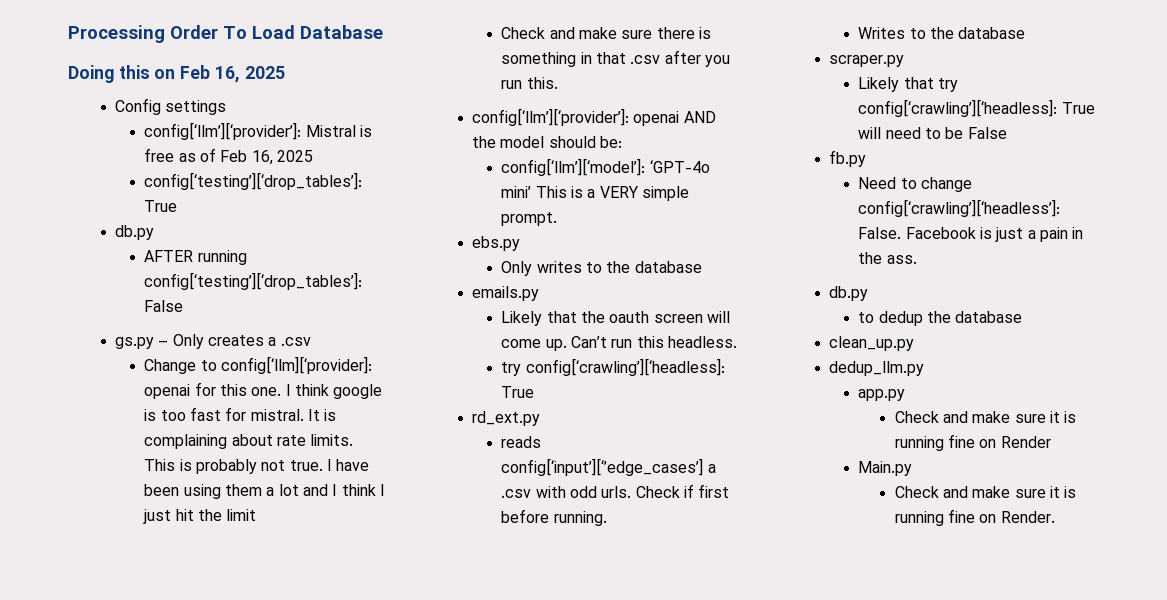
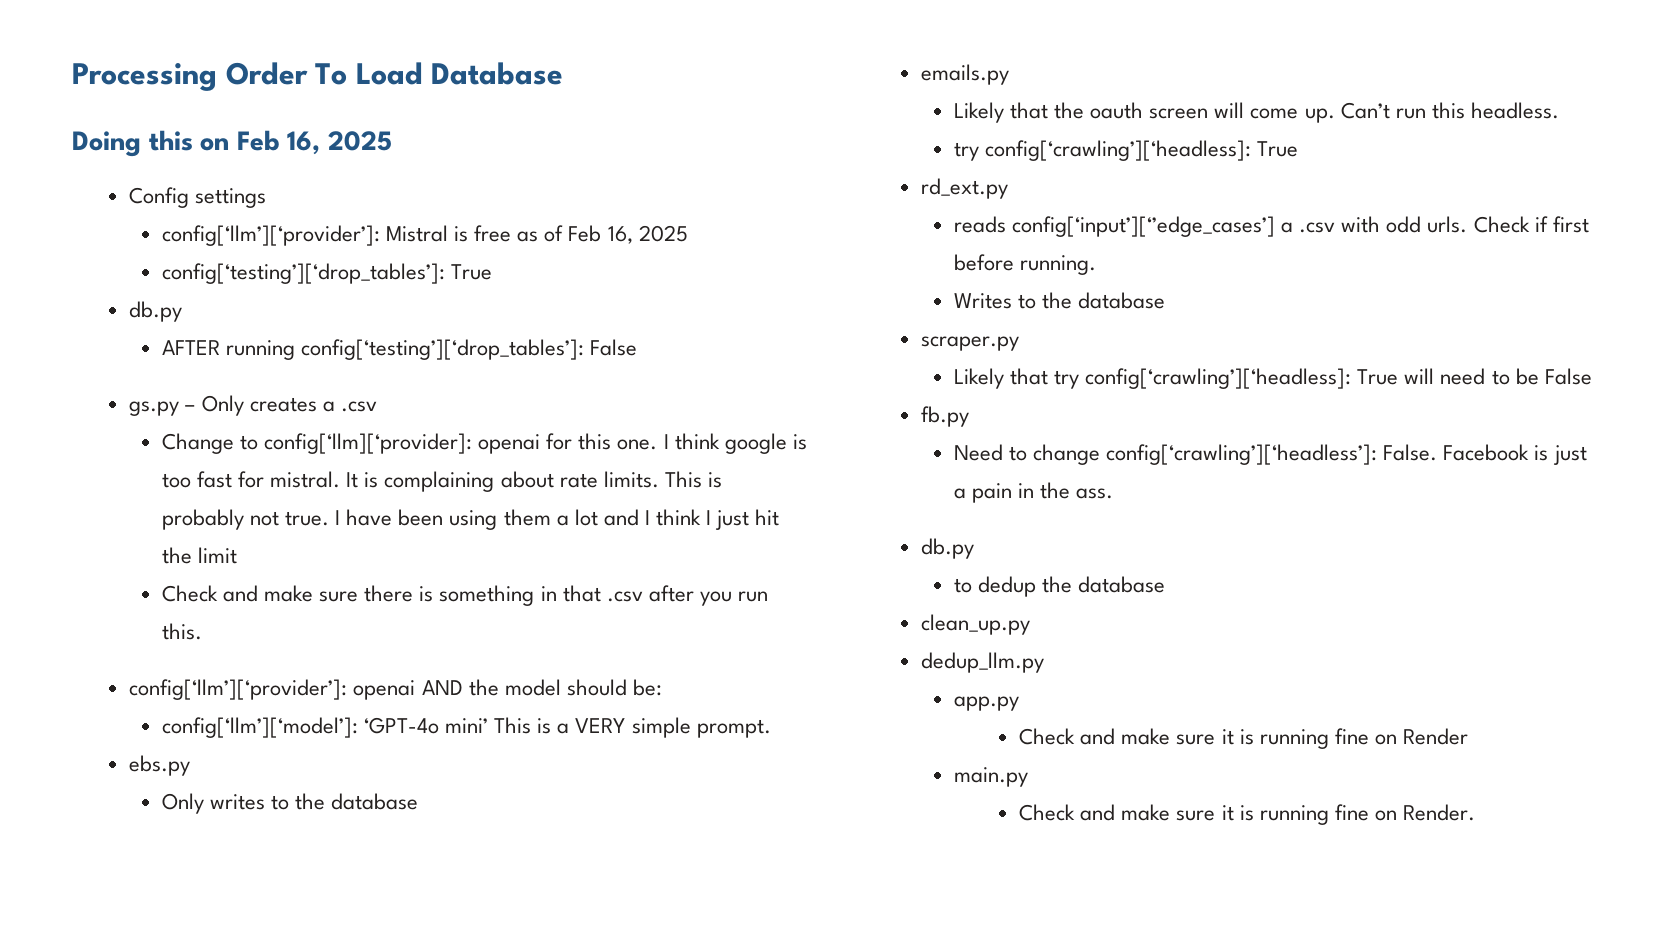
[858,461,913,476] Main.py -> [954,767,1029,787] main.py

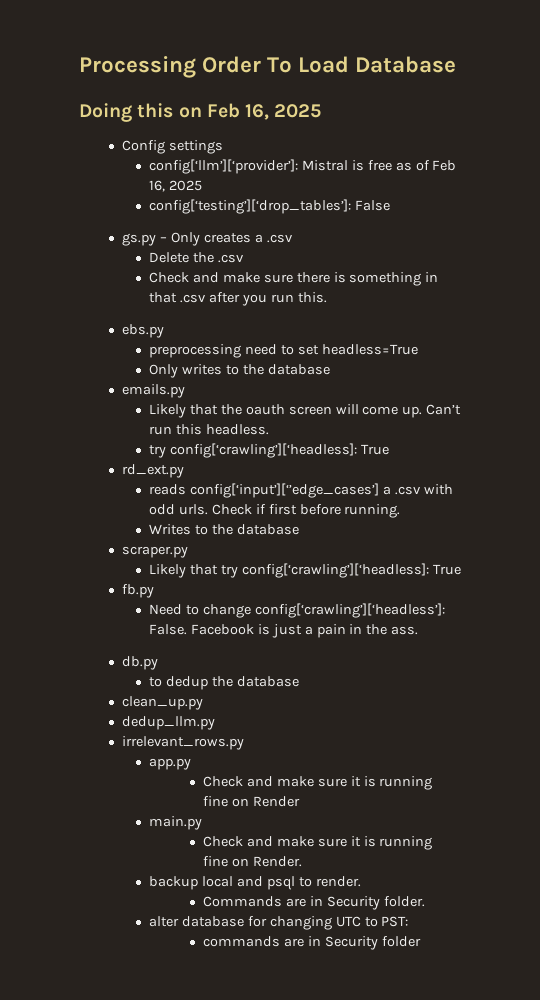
[451,264,493,280] [129,301,183,322] [162,339,585,360] True // db.py // AFTER running config[‘testing’][‘drop_tables’]: -> (351, 206) none
[162,433,807,454] [162,471,722,492] [162,509,780,530] [162,547,238,564] Change to config[‘llm][‘provider]: openai for this one. I think google is too fast for mistral. It is complaining about rate limits. This is probably not true. I have been using them a lot and I think I just hit the limit -> [148,252,244,263] Delete the .csv
[129,679,662,700] [162,717,771,738] [129,755,191,776] config[‘llm’][‘provider’]: openai AND the model should be: // config[‘llm’][‘model’]: ‘GPT-4o mini’ This is a VERY simple prompt. // ebs.py -> [121,324,164,338] [148,344,418,358] ebs.py // preprocessing need to set headless=True
[1404,368,1592,385] will need to be False -> (461, 569) none
(1045, 662) none -> [121,736,244,750] // irrelevant_rows.py
(1475, 812) none -> [148,876,361,890] [202,896,425,910] [148,916,409,930] [202,936,421,950] // backup local and psql to render. // Commands are in Security folder. // alter database for changing UTC to PST: // commands are in Security folder

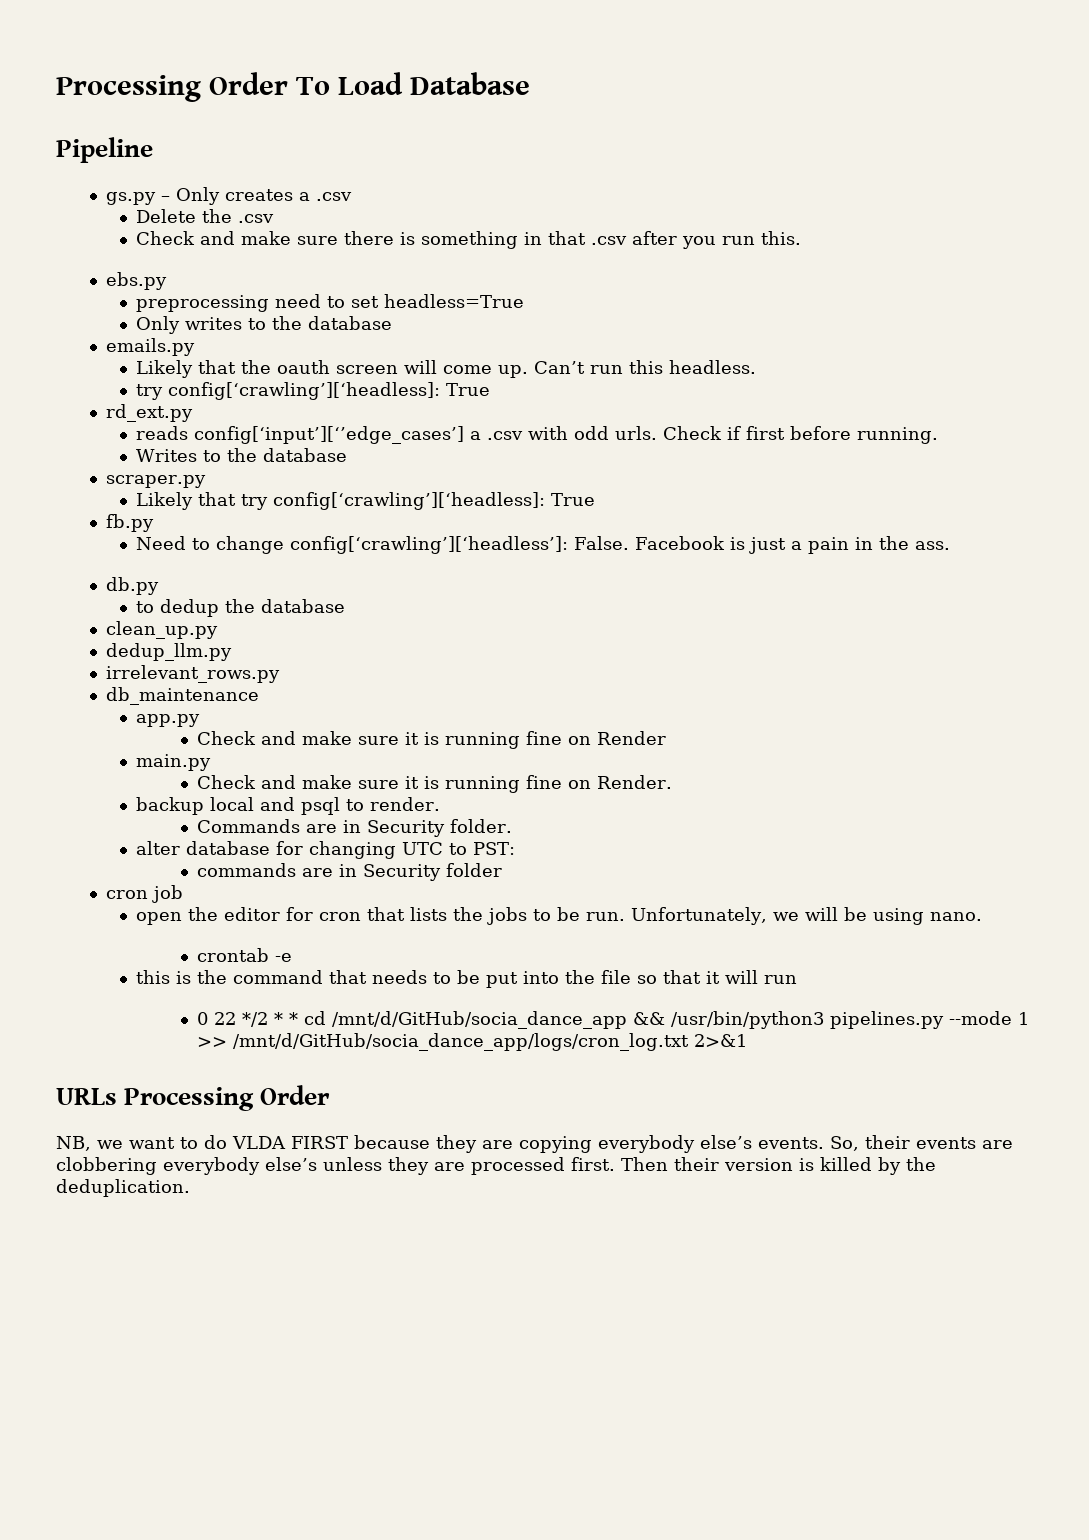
[79,103,322,122] [121,140,223,154] [148,159,457,174] [148,180,202,192] [148,199,390,214] Doing this on Feb 16, 2025 // Config settings // config[‘llm’][‘provider’]: Mistral is free as of Feb 16, 2025 // config[‘testing’][‘drop_tables’]: False -> [56,137,153,163] Pipeline
(244, 743) none -> [106,687,260,705] // db_maintenance
(421, 941) none -> [106,885,184,903] [136,907,983,925] [196,948,292,962] [136,970,798,988] [196,1011,1029,1029] [196,1033,747,1051] [56,1085,331,1111] [56,1135,1013,1153] [56,1157,936,1175] [56,1179,190,1197] // cron job // open the editor for cron that lists the jobs to be run. Unfortunately, we will be using nano. // crontab -e // this is the command that needs to be put into the file so that it will run // 0 22 */2 * * cd /mnt/d/GitHub/socia_dance_app && /usr/bin/python3 pipelines.py --mode 1 >> /mnt/d/GitHub/socia_dance_app/logs/cron_log.txt 2>&1 // URLs Processing Order // NB, we want to do VLDA FIRST because they are copying everybody else’s events. So, their events are clobbering everybody else’s unless they are processed first. Then their version is killed by the deduplication.

